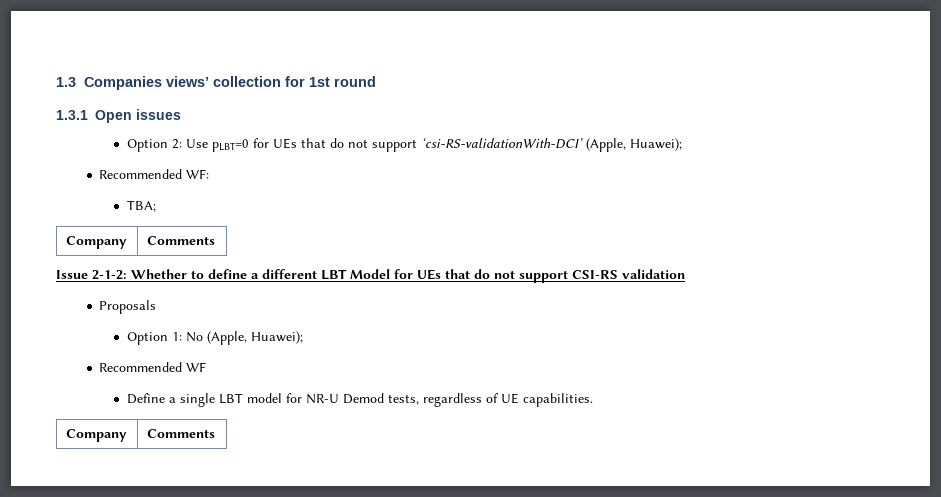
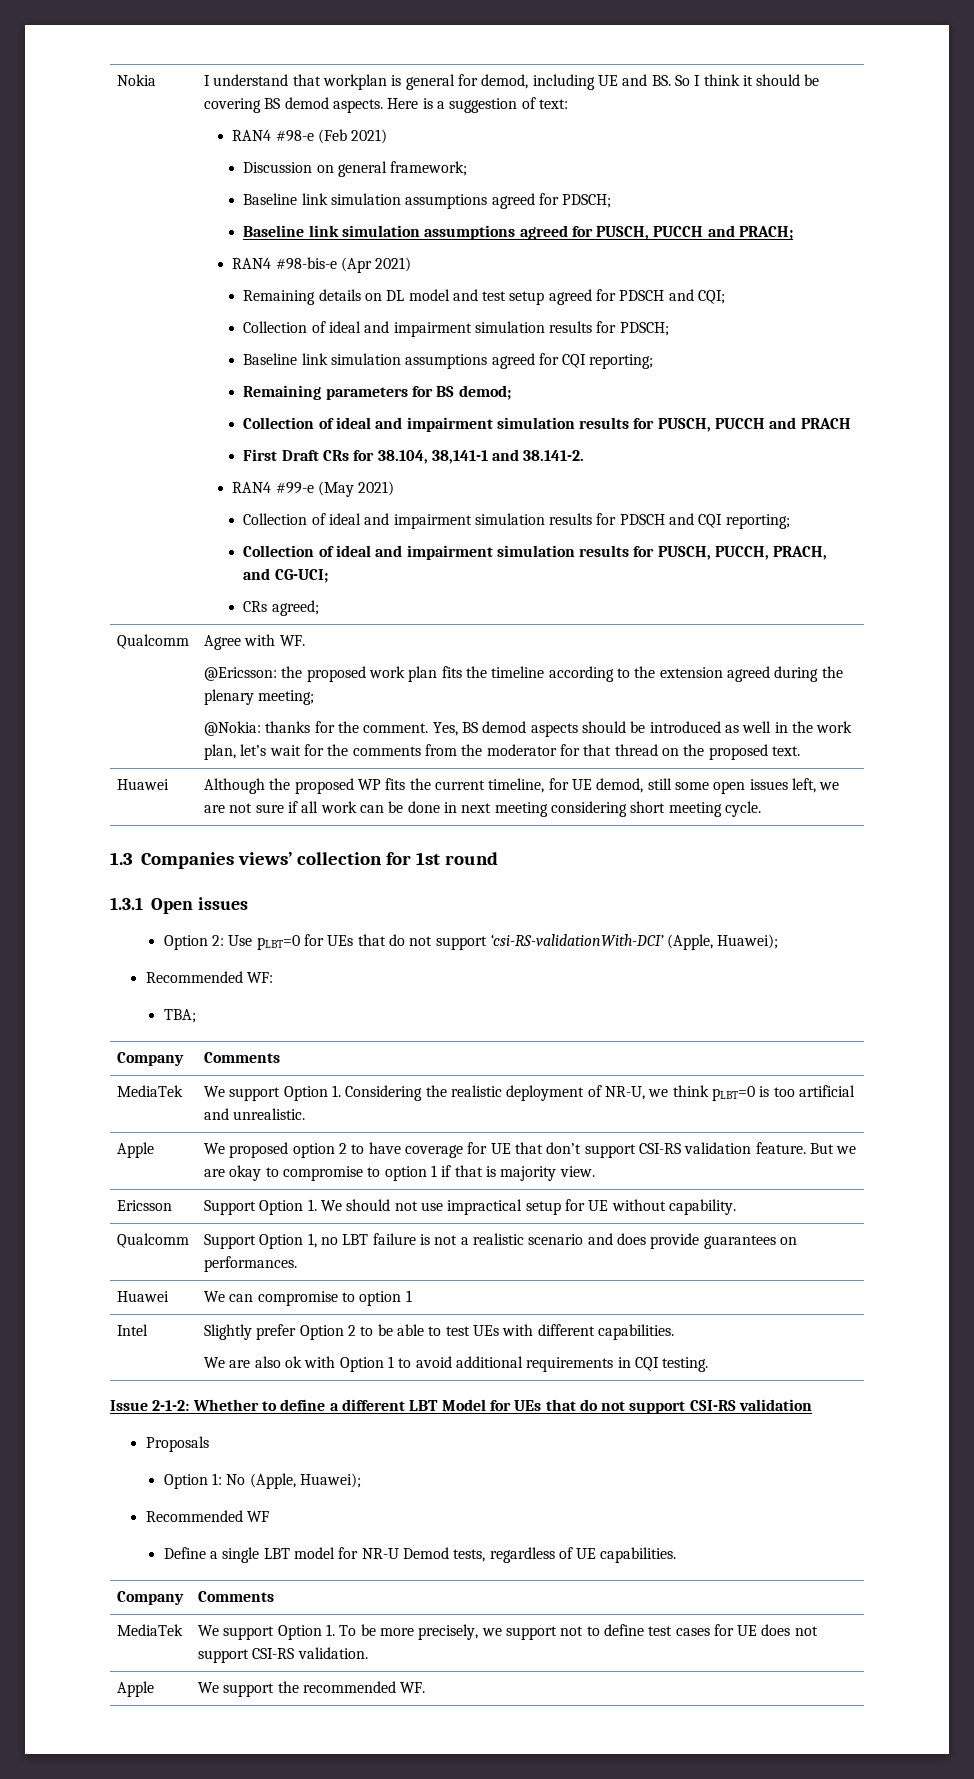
(56, 82) none -> [117,74,157,86] [204,74,820,90] [204,97,568,113] [232,129,388,144] [243,161,468,177] [243,193,612,209] [243,225,794,240] [232,257,412,273] [243,289,726,305] [243,321,669,337] [243,353,654,369] [243,385,511,400] [243,417,851,432] [243,449,585,464] [232,481,395,497] [243,513,790,529] [243,545,828,560] [243,568,328,583] [243,600,319,616] [117,634,190,649] [204,634,305,650] [204,666,843,682] [204,689,315,705] [204,721,853,737] [204,744,800,760] [117,779,170,790] [204,778,840,794] [204,801,761,817] Nokia | I understand that workplan is general for demod, including UE and BS. So I think it should be covering BS demod aspects. Here is a suggestion of text: // RAN4 #98-e (Feb 2021) // Discussion on general framework; // Baseline link simulation assumptions agreed for PDSCH; // Baseline link simulation assumptions agreed for PUSCH, PUCCH and PRACH; // RAN4 #98-bis-e (Apr 2021) // Remaining details on DL model and test setup agreed for PDSCH and CQI; // Collection of ideal and impairment simulation results for PDSCH; // Baseline link simulation assumptions agreed for CQI reporting; // Remaining parameters for BS demod; // Collection of ideal and impairment simulation results for PUSCH, PUCCH and PRACH // First Draft CRs for 38.104, 38,141-1 and 38.141-2. // RAN4 #99-e (May 2021) // Collection of ideal and impairment simulation results for PDSCH and CQI reporting; // Collection of ideal and impairment simulation results for PUSCH, PUCCH, PRACH, and CG-UCI; // CRs agreed; // Qualcomm | Agree with WF. // @Ericsson: the proposed work plan fits the timeline according to the extension agreed during the plenary meeting; // @Nokia: thanks for the comment. Yes, BS demod aspects should be introduced as well in the work plan, let’s wait for the comments from the moderator for that thread on the proposed text. // Huawei | Although the proposed WP fits the current timeline, for UE demod, still some open issues left, we are not sure if all work can be done in next meeting considering short meeting cycle. //
(215, 240) none -> [117,1085,184,1097] [204,1085,855,1101] [204,1108,306,1120] [117,1142,155,1158] [204,1142,857,1158] [204,1165,595,1181] [117,1200,173,1211] [204,1199,736,1215] [117,1233,190,1248] [204,1233,797,1249] [204,1256,298,1272] [117,1291,170,1302] [204,1290,412,1306] [117,1324,149,1336] [204,1324,674,1340] [204,1356,709,1372] // MediaTek | We support Option 1. Considering the realistic deployment of NR-U, we think pLBT=0 is too artificial and unrealistic. // Apple | We proposed option 2 to have coverage for UE that don’t support CSI-RS validation feature. But we are okay to compromise to option 1 if that is majority view. // Ericsson | Support Option 1. We should not use impractical setup for UE without capability. // Qualcomm | Support Option 1, no LBT failure is not a realistic scenario and does provide guarantees on performances. // Huawei | We can compromise to option 1 // Intel | Slightly prefer Option 2 to be able to test UEs with different capabilities. // We are also ok with Option 1 to avoid additional requirements in CQI testing.
(215, 433) none -> [117,1624,184,1636] [198,1624,818,1640] [198,1647,368,1663] [117,1681,155,1697] [198,1681,426,1697] // MediaTek | We support Option 1. To be more precisely, we support not to define test cases for UE does not support CSI-RS validation. // Apple | We support the recommended WF.

